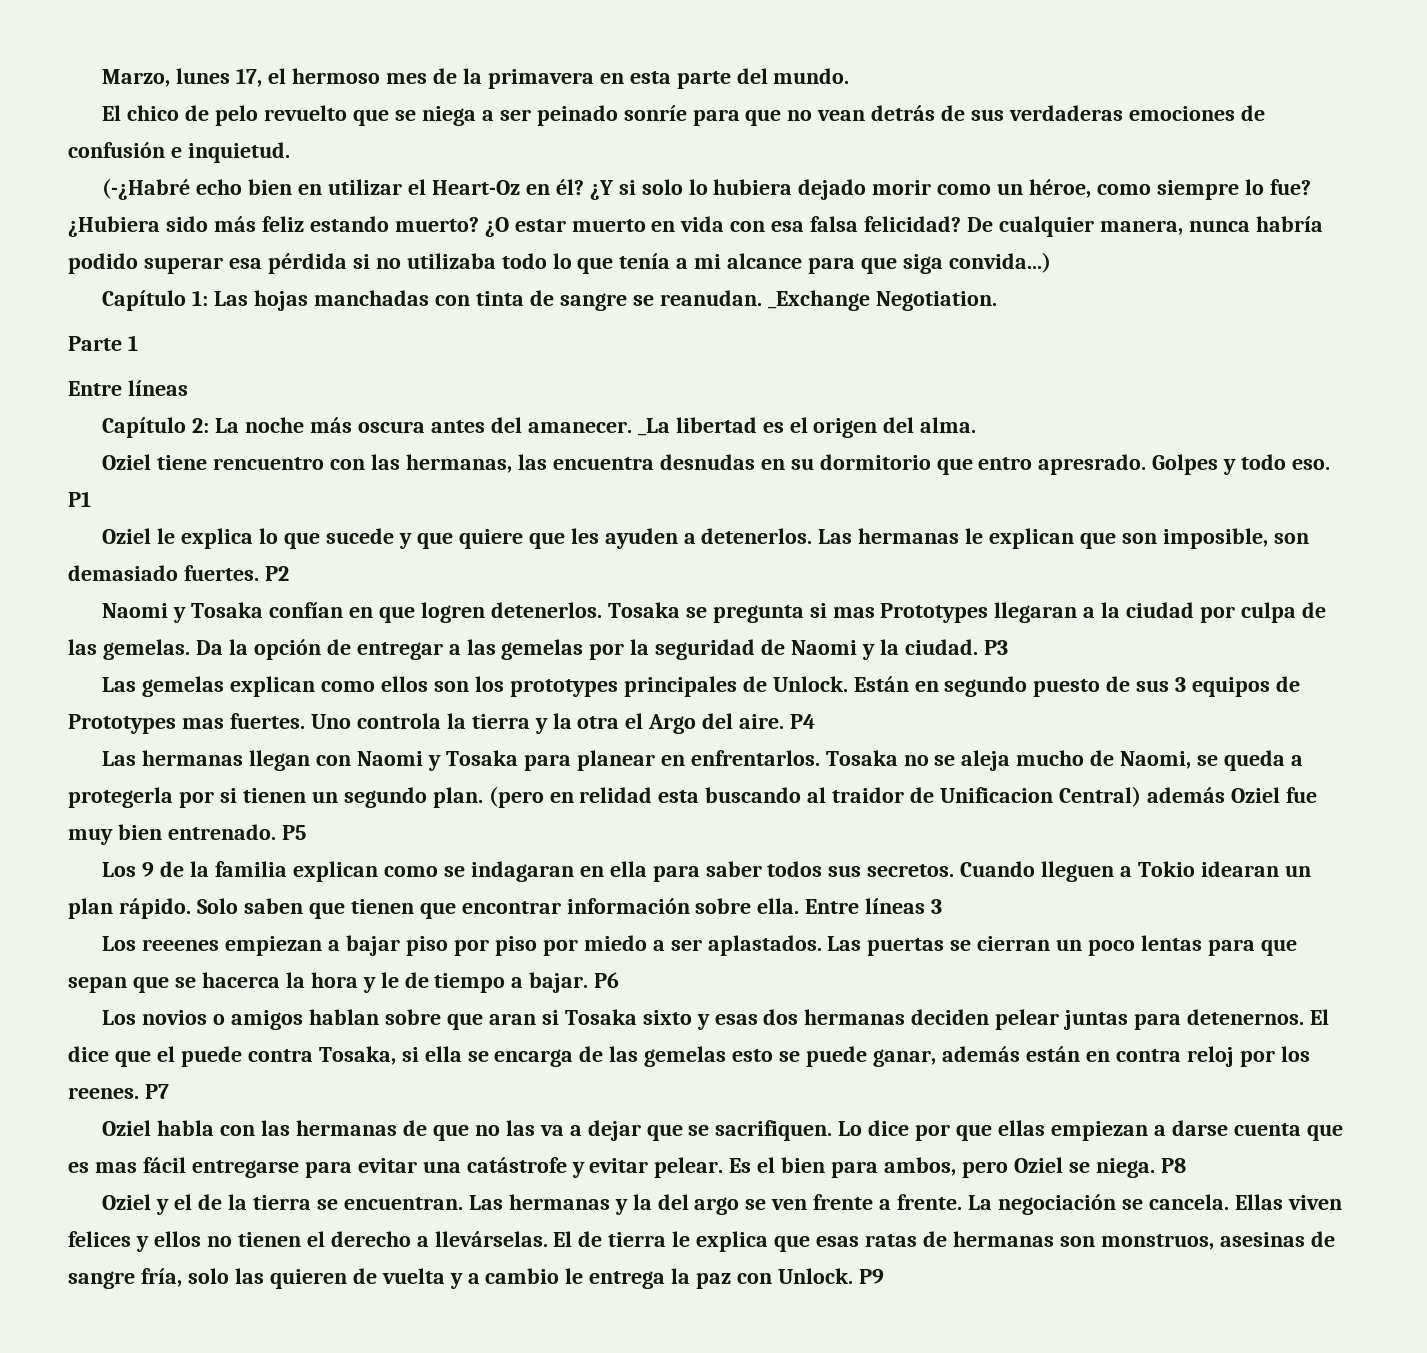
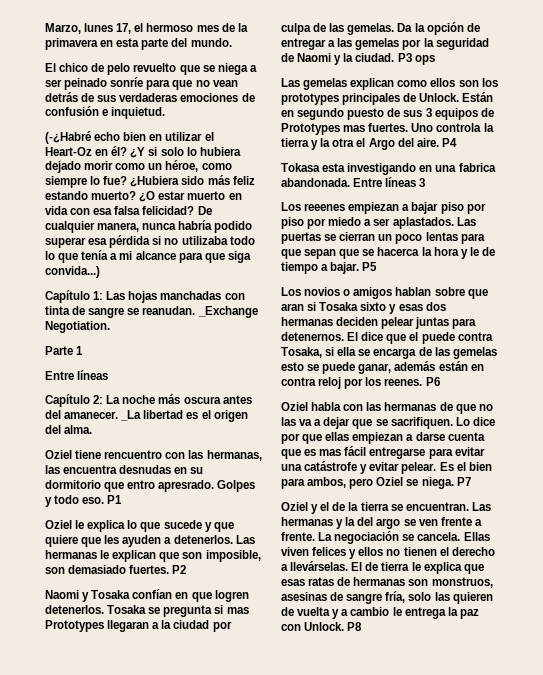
(1008, 647) none -> [414,55,435,65] ops
[102,750,1304,771] [68,786,1317,808] [68,824,306,845] [102,861,1311,882] [68,898,800,919] Las hermanas llegan con Naomi y Tosaka para planear en enfrentarlos. Tosaka no se aleja mucho de Naomi, se queda a protegerla por si tienen un segundo plan. (pero en relidad esta buscando al traidor de Unificacion Central) además Oziel fue muy bien entrenado. P5 // Los 9 de la familia explican como se indagaran en ella para saber todos sus secretos. Cuando lleguen a Tokio idearan un plan rápido. Solo saben que tienen que encontrar información sobre ella. -> [281,163,496,175] [281,178,350,187] Tokasa esta investigando en una fabrica abandonada.
[594,972,620,988] P6 -> [362,262,378,271] P5
[144,1084,169,1099] P7 -> [425,377,440,386] P6
[1160,1158,1186,1173] P8 -> [456,477,471,486] P7
[859,1269,885,1284] P9 -> [347,622,363,631] P8

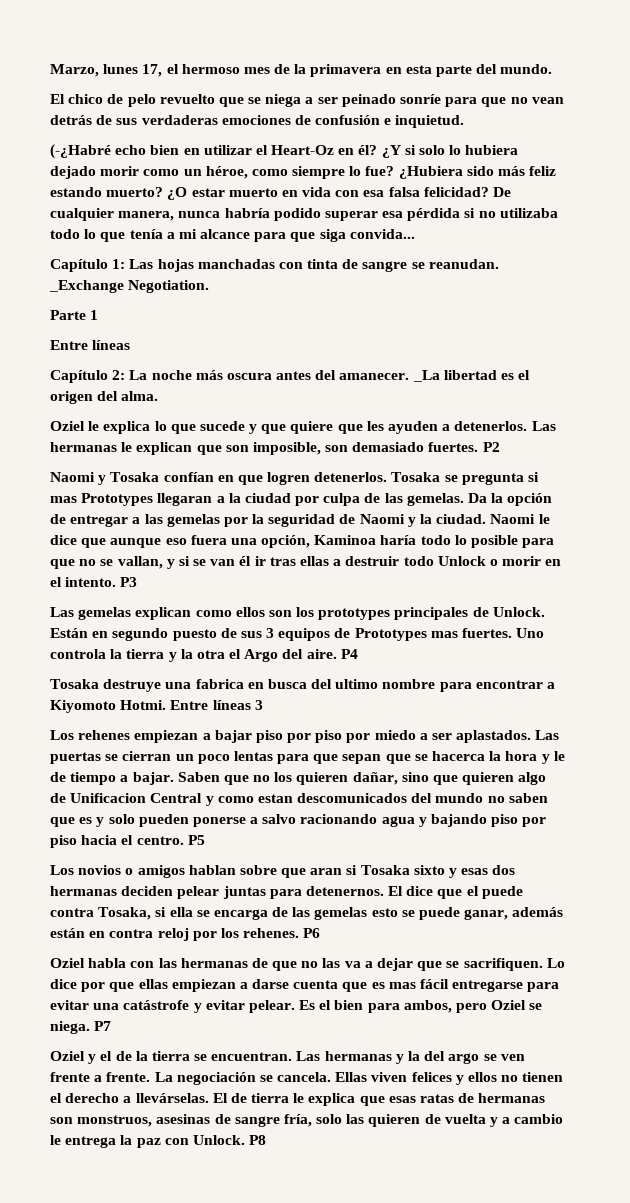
[45,266,100,278] convida...) -> [349,229,415,239] convida...
[45,450,262,461] [45,465,204,474] [45,480,256,492] [45,495,123,507] // Oziel tiene rencuentro con las hermanas, las encuentra desnudas en su dormitorio que entro apresrado. Golpes y todo eso. P1 -> (159, 396) none
(395, 57) none -> [490,514,550,524] [50,535,555,548] [50,556,562,569] [50,577,117,587] Naomi le dice que aunque eso fuera una opción, Kaminoa haría todo lo posible para que no se vallan, y si se van él ir tras ellas a destruir todo Unlock o morir en el intento.
[414,55,435,65] ops -> (138, 582) none
[281,163,496,175] [281,178,350,187] Tokasa esta investigando en una fabrica abandonada. -> [50,679,556,692] [50,700,167,713] Tosaka destruye una fabrica en busca del ultimo nombre para encontrar a Kiyomoto Hotmi.
[304,203,346,211] reeenes -> [78,730,131,740] rehenes
(360, 268) none -> [177,772,547,785] [50,793,548,806] [50,814,547,827] [50,835,184,848] Saben que no los quieren dañar, sino que quieren algo de Unificacion Central y como estan descomunicados del mundo no saben que es y solo pueden ponerse a salvo racionando agua y bajando piso por piso hacia el centro.
[384,378,423,386] reenes. -> [243,928,300,938] rehenes.

